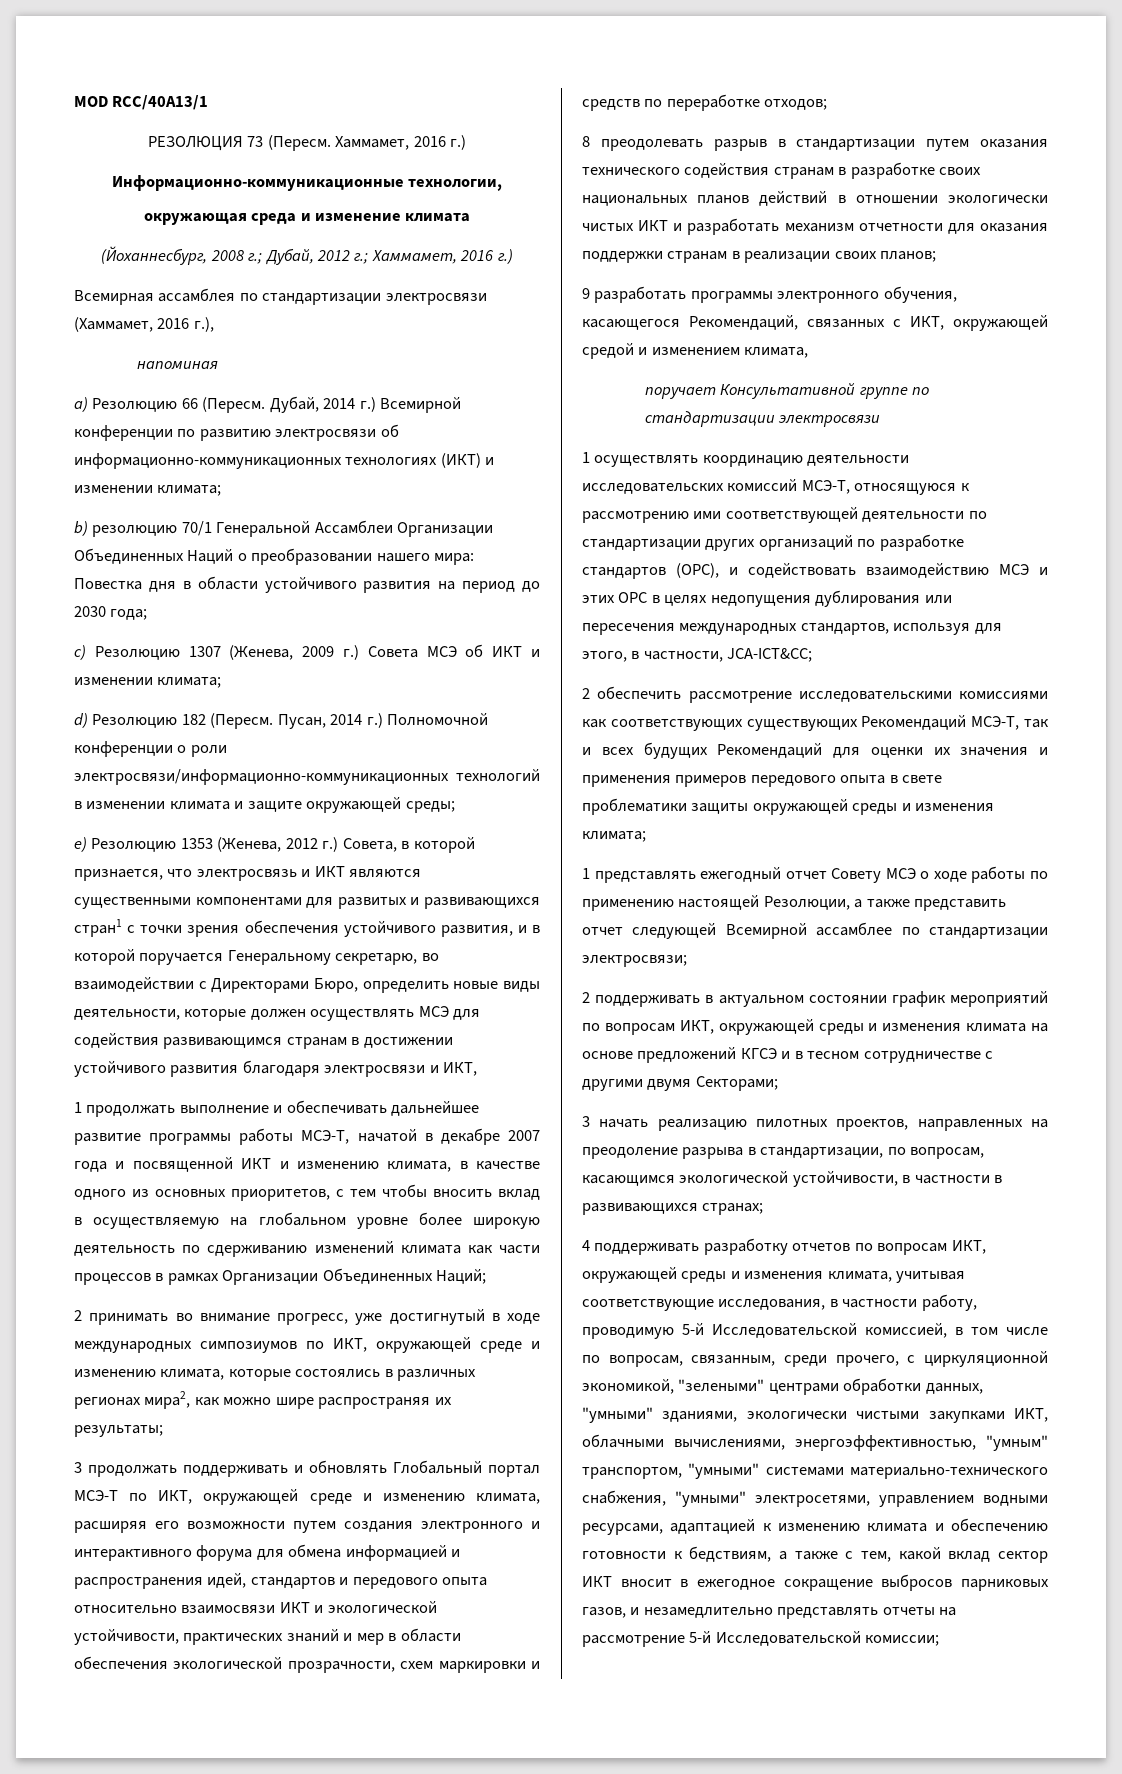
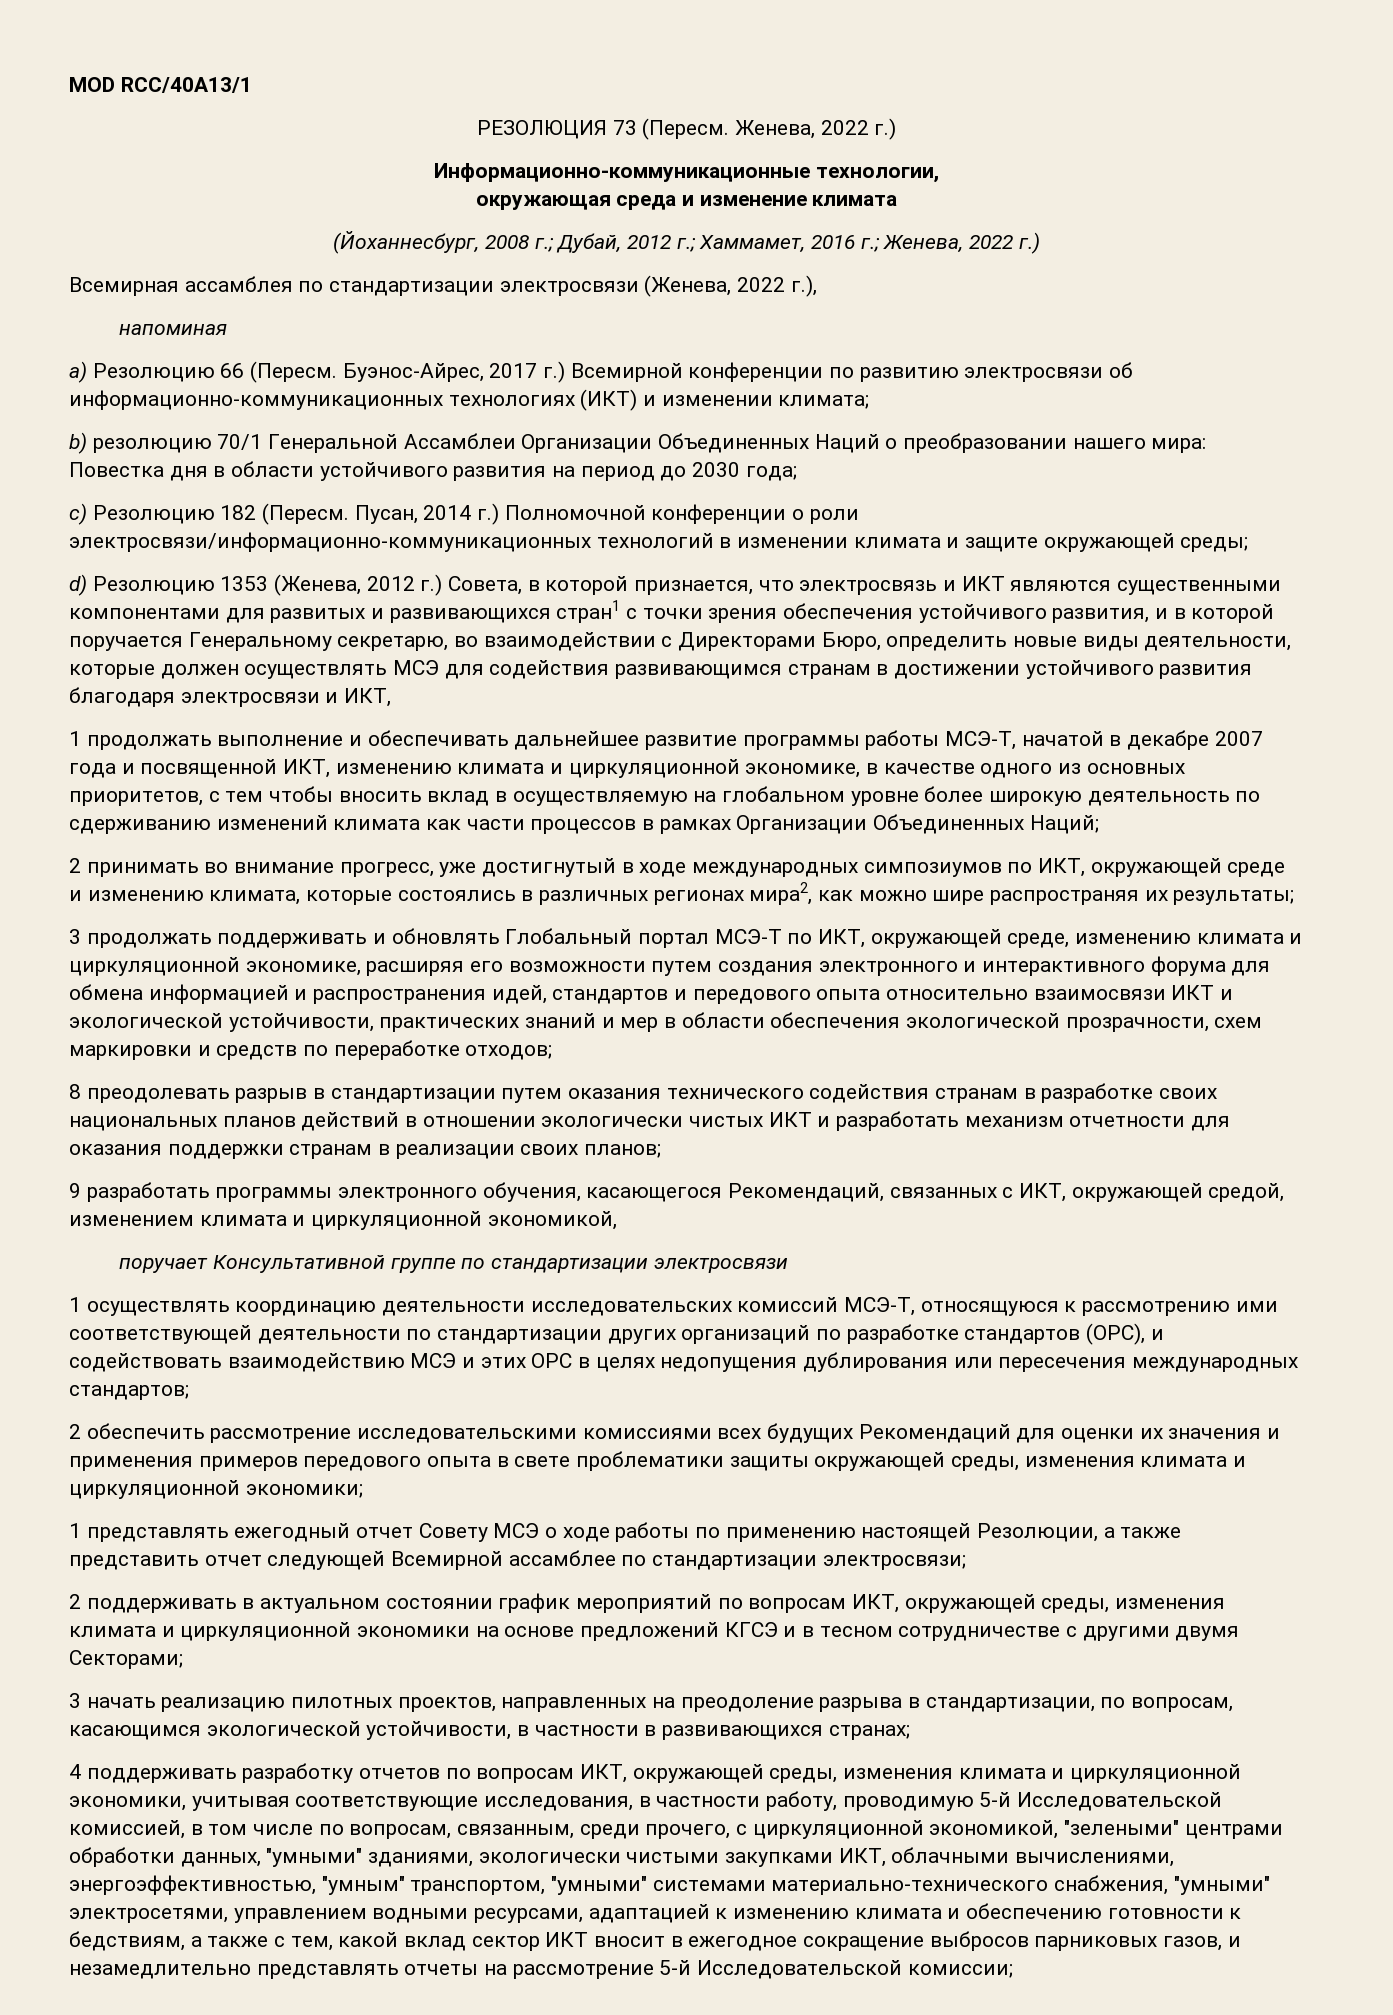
[335,136,446,150] Хаммамет, 2016 -> [734,120,869,139] Женева, 2022
(495, 255) none -> [860,235,1014,253] г.; Женева, 2022
[74,317,190,332] (Хаммамет, 2016 -> [644,275,786,297] (Женева, 2022
[269,396,356,413] Дубай, 2014 -> [342,363,538,382] Буэнос-Айрес, 2017
[188,644,541,660] [74,677,222,688] [74,713,178,728] 1307 (Женева, 2009 г.) Совета МСЭ об ИКТ и изменении климата; // d) Резолюцию -> (215, 514) none
[74,837,87,852] e) -> [69,574,87,596] d)
[241,1158,452,1172] ИКТ и изменению климата, -> [283,759,861,778] ИКТ, изменению климата и циркуляционной экономике,
[309,1493,540,1505] среде и изменению климата, -> [1007,933,1303,948] [69,957,361,976] среде, изменению климата и циркуляционной экономике,
[582,343,809,359] средой и изменением климата, -> [1208,1183,1285,1202] [69,1211,617,1230] средой, изменением климата и циркуляционной экономикой,
[800,623,1002,635] [582,648,813,662] стандартов, используя для этого, в частности, JCA-ICT&CC; -> [69,1385,189,1400] стандартов;
[582,715,1049,731] [582,747,591,755] как соответствующих существующих Рекомендаций МСЭ-Т, так и -> (712, 1433) none
[852,803,995,815] [582,831,646,842] среды и изменения климата; -> [951,1456,1247,1471] [69,1480,363,1499] среды, изменения климата и циркуляционной экономики;
[818,1023,1027,1035] среды и изменения климата -> [1041,1598,1226,1613] [69,1622,471,1641] среды, изменения климата и циркуляционной экономики
[681,1271,892,1283] среды и изменения климата, -> [769,1764,1242,1783] [69,1796,186,1811] среды, изменения климата и циркуляционной экономики,

